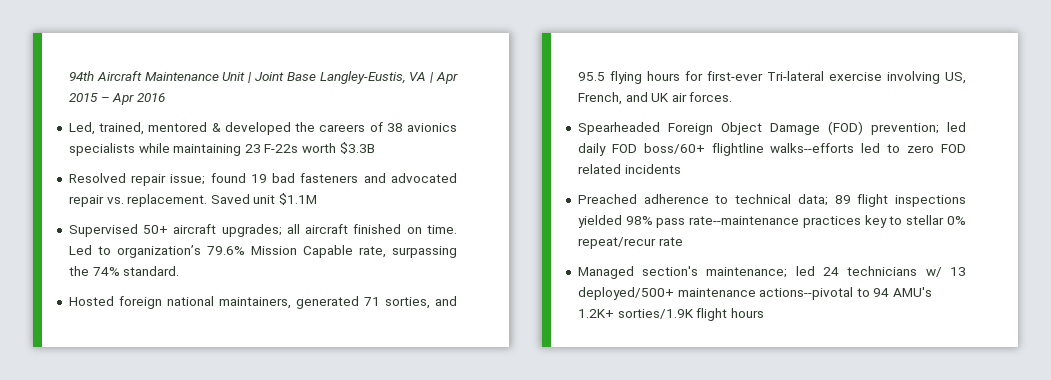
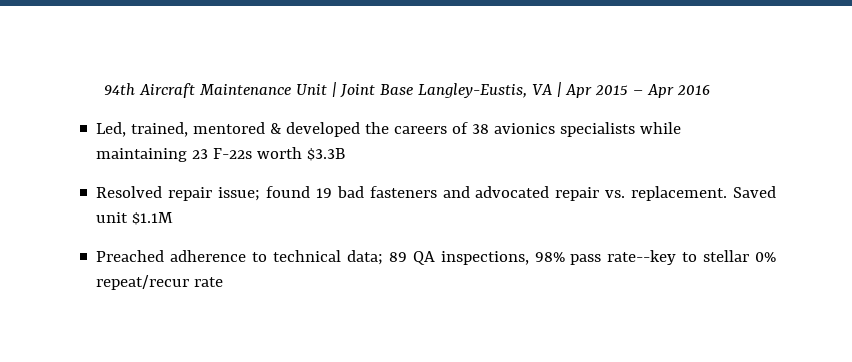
[68,224,457,237] [68,245,457,258] [68,266,180,276] [68,296,457,309] [577,71,966,84] [577,92,733,105] [577,121,966,135] [577,143,966,156] [577,164,681,174] // Supervised 50+ aircraft upgrades; all aircraft finished on time. Led to organization’s 79.6% Mission Capable rate, surpassing the 74% standard. // Hosted foreign national maintainers, generated 71 sorties, and 95.5 flying hours for first-ever Tri-lateral exercise involving US, French, and UK air forces. // Spearheaded Foreign Object Damage (FOD) prevention; led daily FOD boss/60+ flightline walks--efforts led to zero FOD related incidents -> (174, 218) none
[857,194,966,207] [577,215,887,228] flight inspections yielded 98% pass rate--maintenance practices key -> [412,250,677,265] QA inspections, 98% pass rate--key
[577,266,966,279] [577,287,933,300] [577,308,764,321] // Managed section's maintenance; led 24 technicians w/ 13 deployed/500+ maintenance actions--pivotal to 94 AMU's 1.2K+ sorties/1.9K flight hours -> (224, 282) none

